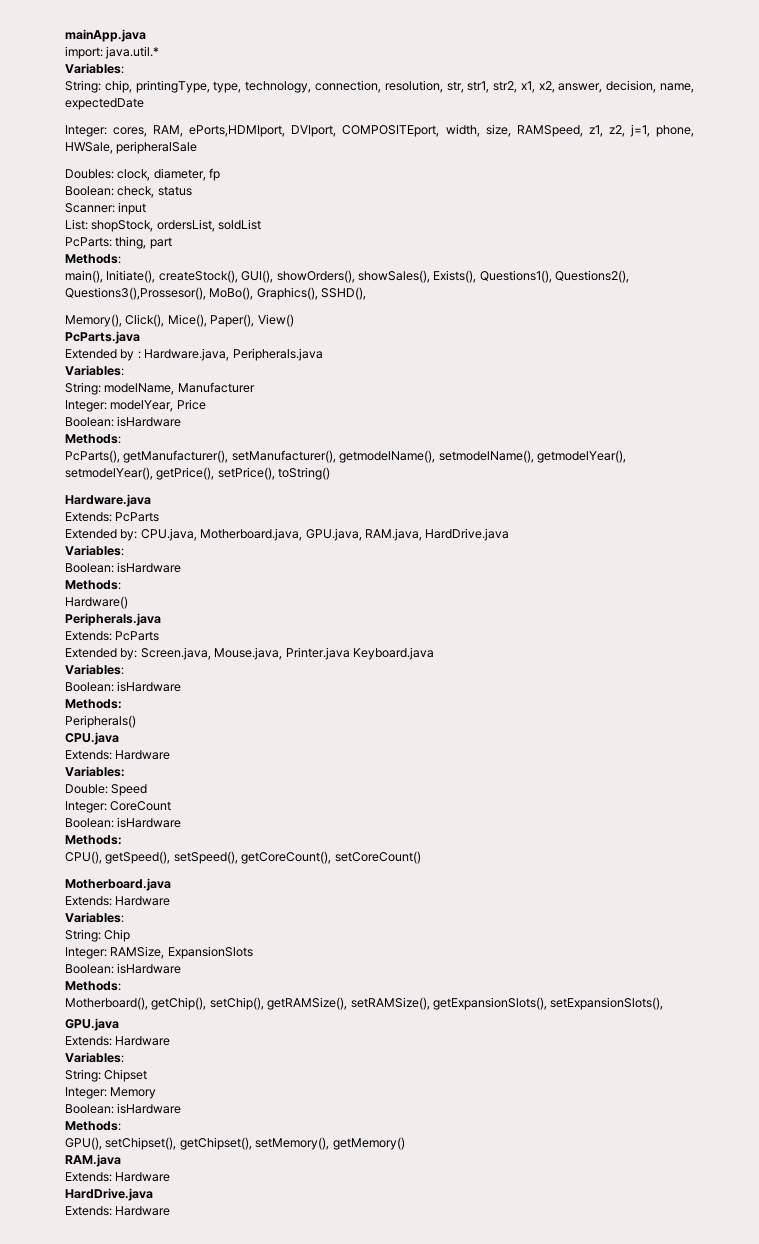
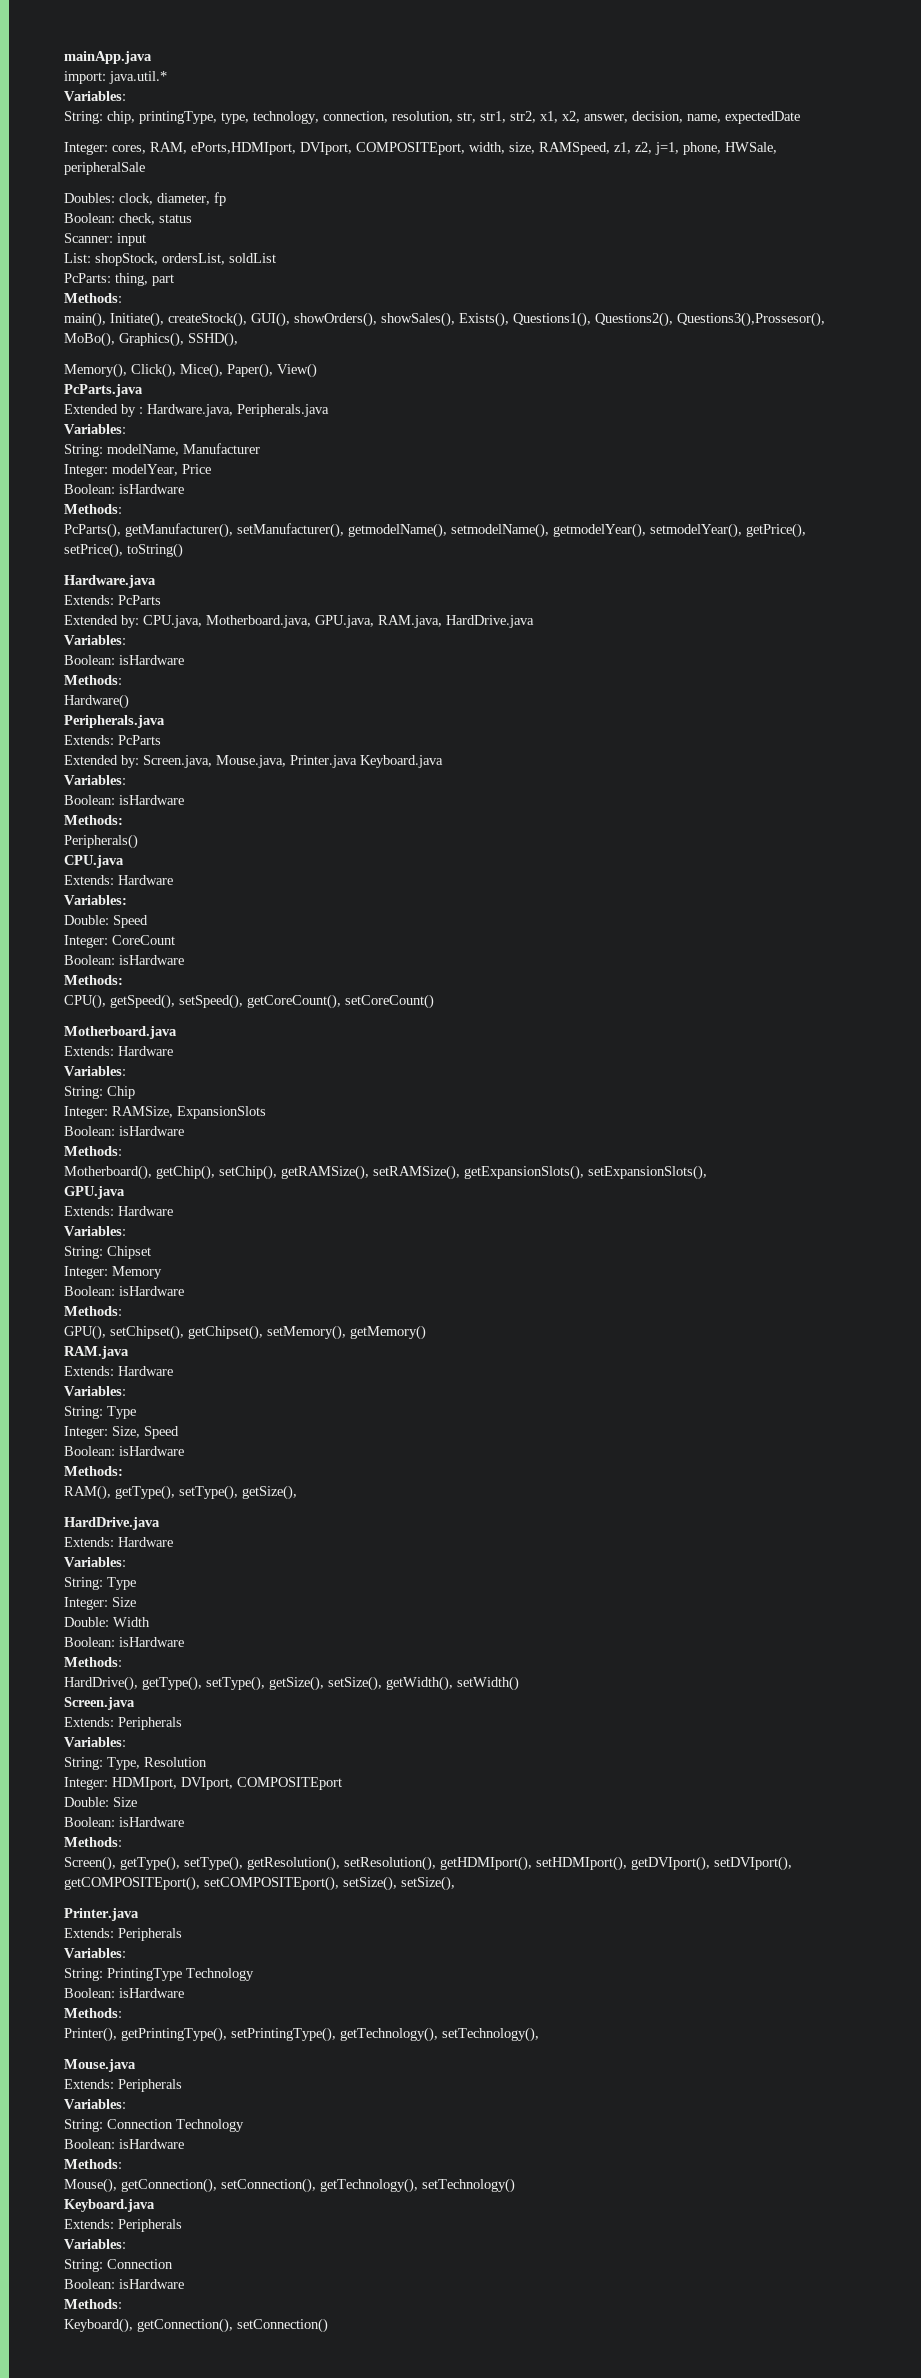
[65,1188,153,1201] [65,1206,171,1216] HardDrive.java // Extends: Hardware -> [64,1386,126,1396] [64,1406,136,1419] [64,1426,179,1439] [64,1446,184,1456] [64,1466,123,1476] [64,1485,297,1500] [64,1517,160,1530] [64,1537,173,1547] [64,1557,126,1567] [64,1577,136,1590] [64,1597,136,1610] [64,1617,150,1627] [64,1637,184,1647] [64,1657,122,1667] [64,1676,519,1691] [64,1697,135,1710] [64,1717,182,1730] [64,1737,126,1747] [64,1757,207,1770] [64,1777,342,1790] [64,1797,137,1807] [64,1817,184,1827] [64,1837,122,1847] [64,1856,792,1871] [64,1876,455,1891] [64,1908,139,1921] [64,1928,182,1941] [64,1948,126,1958] [64,1968,254,1981] [64,1988,184,1998] [64,2008,122,2018] [64,2027,539,2042] [64,2059,136,2072] [64,2079,182,2092] [64,2099,126,2109] [64,2119,244,2132] [64,2139,184,2149] [64,2159,122,2169] [64,2178,515,2193] [64,2199,155,2212] [64,2219,182,2232] [64,2239,126,2249] [64,2259,173,2272] [64,2279,184,2289] [64,2299,122,2309] [64,2318,328,2333] Variables: // String: Type // Integer: Size, Speed // Boolean: isHardware // Methods: // RAM(), getType(), setType(), getSize(), // HardDrive.java // Extends: Hardware // Variables: // String: Type // Integer: Size // Double: Width // Boolean: isHardware // Methods: // HardDrive(), getType(), setType(), getSize(), setSize(), getWidth(), setWidth() // Screen.java // Extends: Peripherals // Variables: // String: Type, Resolution // Integer: HDMIport, DVIport, COMPOSITEport // Double: Size // Boolean: isHardware // Methods: // Screen(), getType(), setType(), getResolution(), setResolution(), getHDMIport(), setHDMIport(), getDVIport(), setDVIport(), getCOMPOSITEport(), setCOMPOSITEport(), setSize(), setSize(), // Printer.java // Extends: Peripherals // Variables: // String: PrintingType Technology // Boolean: isHardware // Methods: // Printer(), getPrintingType(), setPrintingType(), getTechnology(), setTechnology(), // Mouse.java // Extends: Peripherals // Variables: // String: Connection Technology // Boolean: isHardware // Methods: // Mouse(), getConnection(), setConnection(), getTechnology(), setTechnology() // Keyboard.java // Extends: Peripherals // Variables: // String: Connection // Boolean: isHardware // Methods: // Keyboard(), getConnection(), setConnection()

